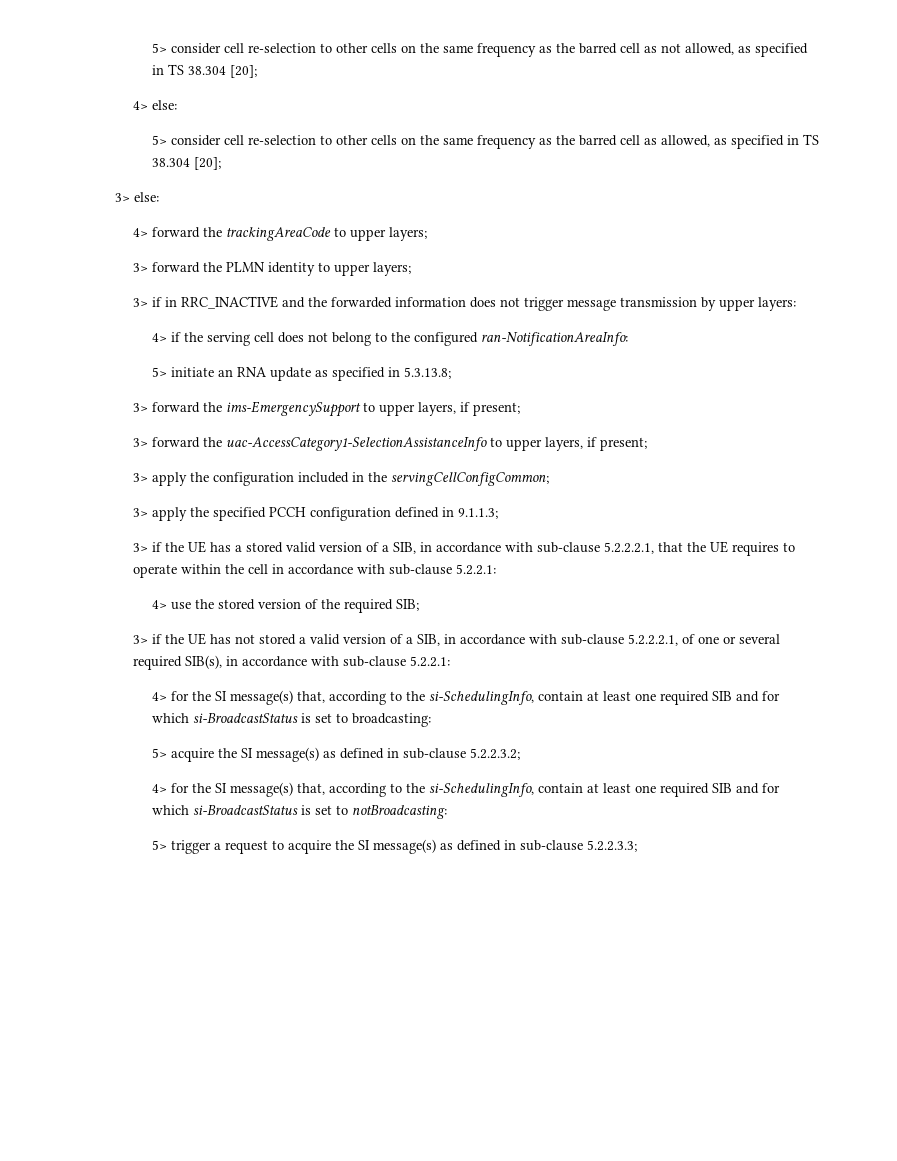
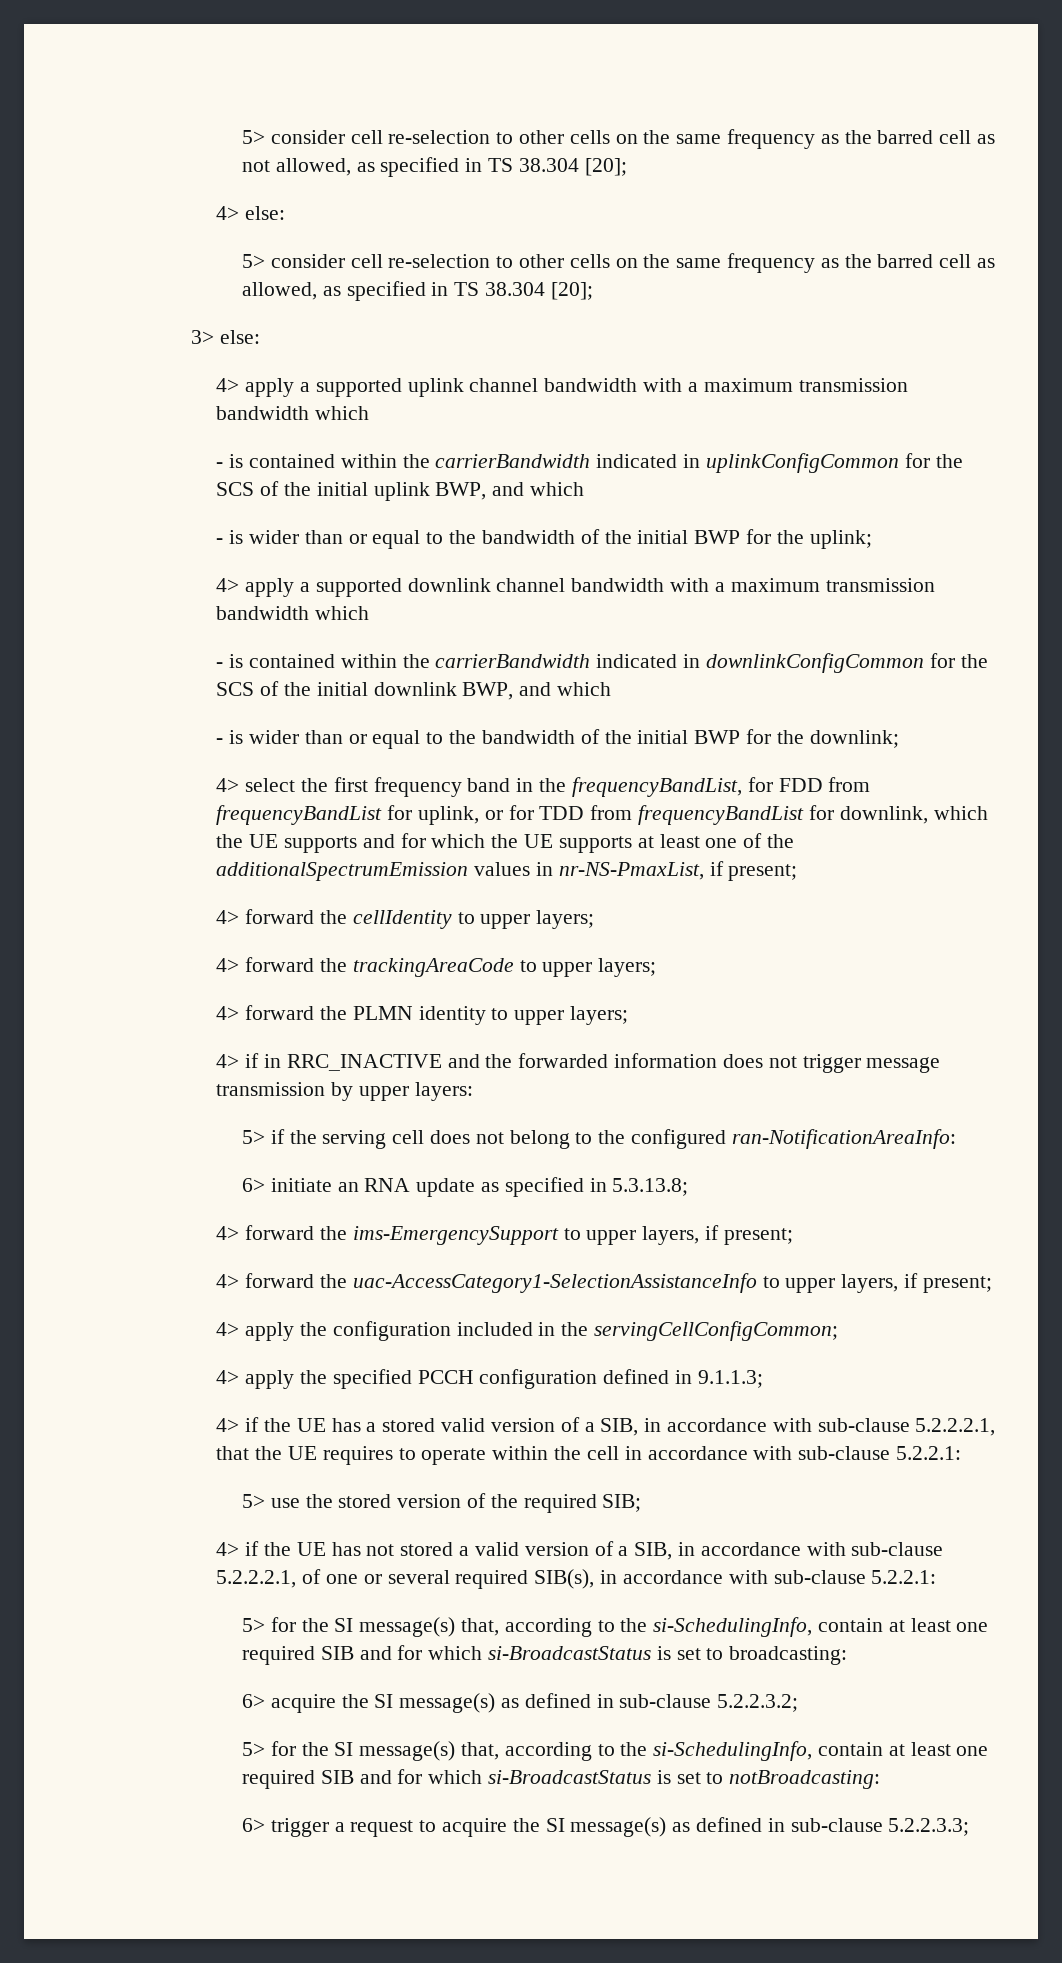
(159, 197) none -> [216,378,908,397] [216,406,370,420] [216,453,963,473] [216,481,585,501] [216,529,872,549] [216,578,935,597] [216,606,370,620] [216,653,988,673] [216,681,612,700] [216,729,899,749] [216,777,871,797] [216,805,988,825] [216,833,794,853] [216,861,798,881] [216,909,595,929] // 4> apply a supported uplink channel bandwidth with a maximum transmission bandwidth which // - is contained within the carrierBandwidth indicated in uplinkConfigCommon for the SCS of the initial uplink BWP, and which // - is wider than or equal to the bandwidth of the initial BWP for the uplink; // 4> apply a supported downlink channel bandwidth with a maximum transmission bandwidth which // - is contained within the carrierBandwidth indicated in downlinkConfigCommon for the SCS of the initial downlink BWP, and which // - is wider than or equal to the bandwidth of the initial BWP for the downlink; // 4> select the first frequency band in the frequencyBandList, for FDD from frequencyBandList for uplink, or for TDD from frequencyBandList for downlink, which the UE supports and for which the UE supports at least one of the additionalSpectrumEmission values in nr-NS-PmaxList, if present; // 4> forward the cellIdentity to upper layers;
[133,263,149,272] 3> -> [216,1006,240,1020] 4>
[133,298,149,307] 3> -> [216,1054,240,1068] 4>
[151,333,167,342] 4> -> [241,1130,265,1144] 5>
[151,367,167,377] 5> -> [241,1178,265,1192] 6>
[133,403,149,412] 3> -> [216,1226,240,1240] 4>
[133,438,149,447] 3> -> [216,1274,240,1288] 4>
[133,473,149,482] 3> -> [216,1322,240,1336] 4>
[133,508,149,517] 3> -> [216,1370,240,1384] 4>
[133,543,149,552] 3> -> [216,1418,240,1432] 4>
[151,600,167,609] 4> -> [241,1494,265,1508] 5>
[133,635,149,644] 3> -> [216,1542,240,1556] 4>
[151,692,167,701] 4> -> [241,1618,265,1632] 5>
[151,748,167,758] 5> -> [241,1694,265,1708] 6>
[151,784,167,793] 4> -> [241,1742,265,1756] 5>
[151,840,167,850] 5> -> [241,1818,265,1832] 6>

